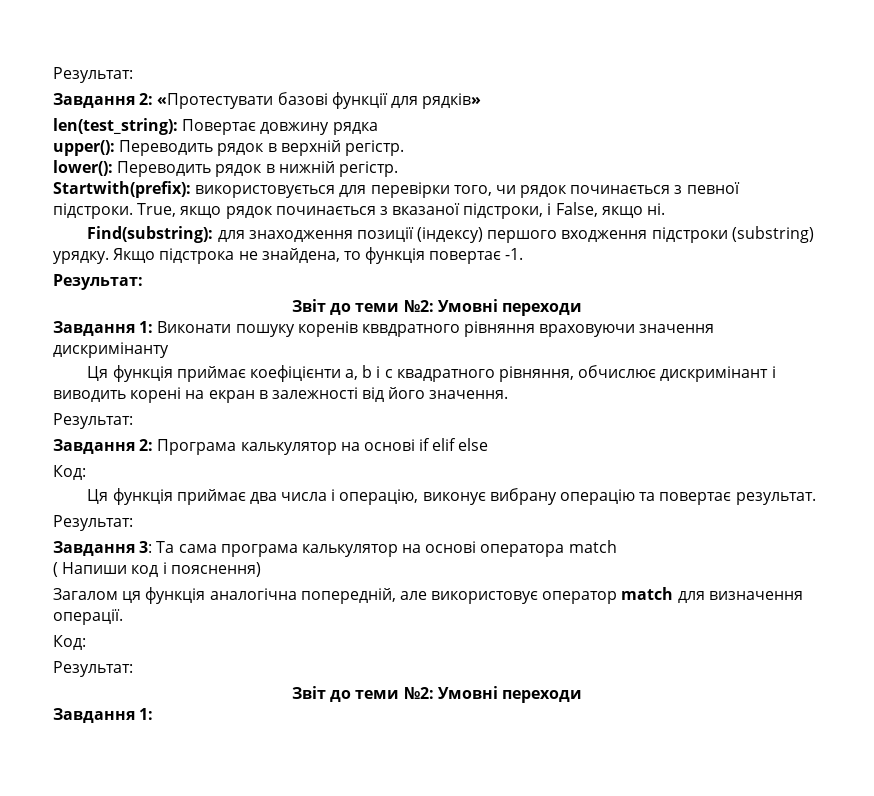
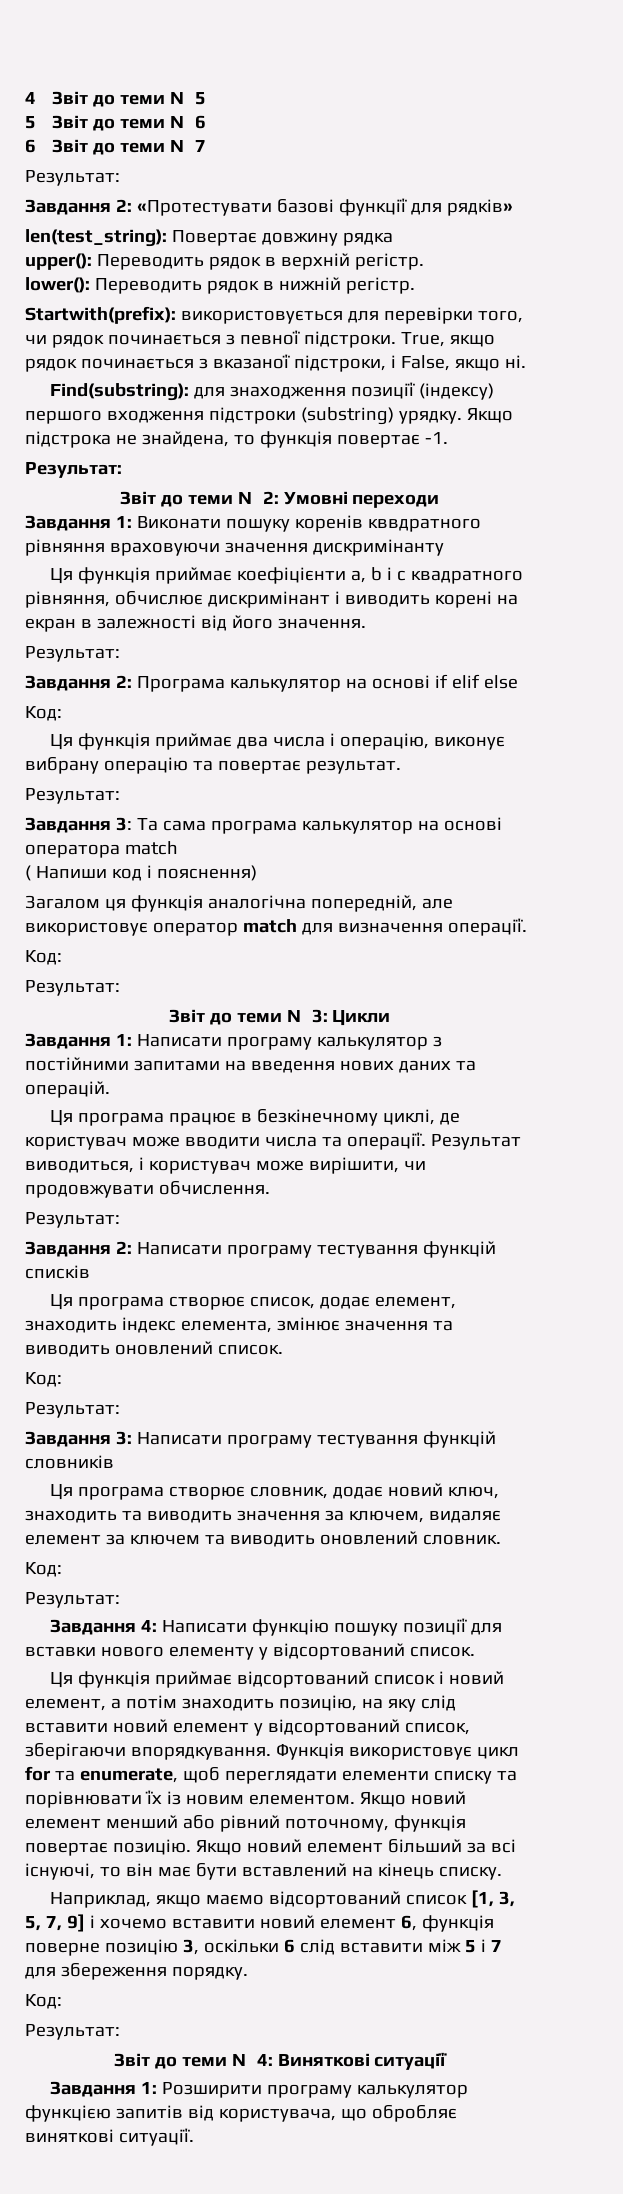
(53, 75) none -> [25,91,206,107] [25,115,206,131] [25,139,206,155] 4 Звіт до теми №5 // 5 Звіт до теми №6 // 6 Звіт до теми №7 //
[403,686,582,703] [53,708,154,723] №2: Умовні переходи // Завдання 1: -> [286,1009,391,1026] [25,1033,442,1050] [25,1057,476,1073] [25,1081,110,1098] [49,1109,460,1126] [25,1132,521,1150] [25,1157,426,1174] [25,1181,270,1198] [25,1212,120,1228] [25,1241,496,1258] [25,1265,90,1279] [49,1294,456,1310] [25,1317,453,1333] [25,1341,283,1357] [25,1372,62,1387] [25,1402,120,1418] [25,1431,496,1448] [25,1455,114,1469] [49,1483,499,1500] [25,1510,501,1523] [25,1531,501,1547] [25,1562,62,1577] [25,1592,120,1608] [49,1618,502,1636] [25,1643,475,1660] [49,1671,504,1688] [25,1695,456,1712] [25,1719,470,1736] [25,1743,519,1760] [25,1766,517,1784] [25,1790,466,1808] [25,1815,466,1832] [25,1839,516,1856] [25,1863,502,1880] [49,1890,515,1908] [25,1914,494,1932] [25,1939,502,1956] [25,1963,248,1980] [25,1994,62,2009] [25,2024,120,2040] [113,2052,448,2070] [49,2081,468,2098] [25,2105,457,2122] [25,2128,194,2146] №3: Цикли // Завдання 1: Написати програму калькулятор з постійними запитами на введення нових даних та операцій. // Ця програма працює в безкінечному циклі, де користувач може вводити числа та операції. Результат виводиться, і користувач може вирішити, чи продовжувати обчислення. // Результат: // Завдання 2: Написати програму тестування функцій списків // Ця програма створює список, додає елемент, знаходить індекс елемента, змінює значення та виводить оновлений список. // Код: // Результат: // Завдання 3: Написати програму тестування функцій словників // Ця програма створює словник, додає новий ключ, знаходить та виводить значення за ключем, видаляє елемент за ключем та виводить оновлений словник. // Код: // Результат: // Завдання 4: Написати функцію пошуку позиції для вставки нового елементу у відсортований список. // Ця функція приймає відсортований список і новий елемент, а потім знаходить позицію, на яку слід вставити новий елемент у відсортований список, зберігаючи впорядкування. Функція використовує цикл for та enumerate, щоб переглядати елементи списку та порівнювати їх із новим елементом. Якщо новий елемент менший або рівний поточному, функція повертає позицію. Якщо новий елемент більший за всі існуючі, то він має бути вставлений на кінець списку. // Наприклад, якщо маємо відсортований список [1, 3, 5, 7, 9] і хочемо вставити новий елемент 6, функція поверне позицію 3, оскільки 6 слід вставити між 5 і 7 для збереження порядку. // Код: // Результат: // Звіт до теми №4: Виняткові ситуації // Завдання 1: Розширити програму калькулятор функцією запитів від користувача, що обробляє виняткові ситуації.

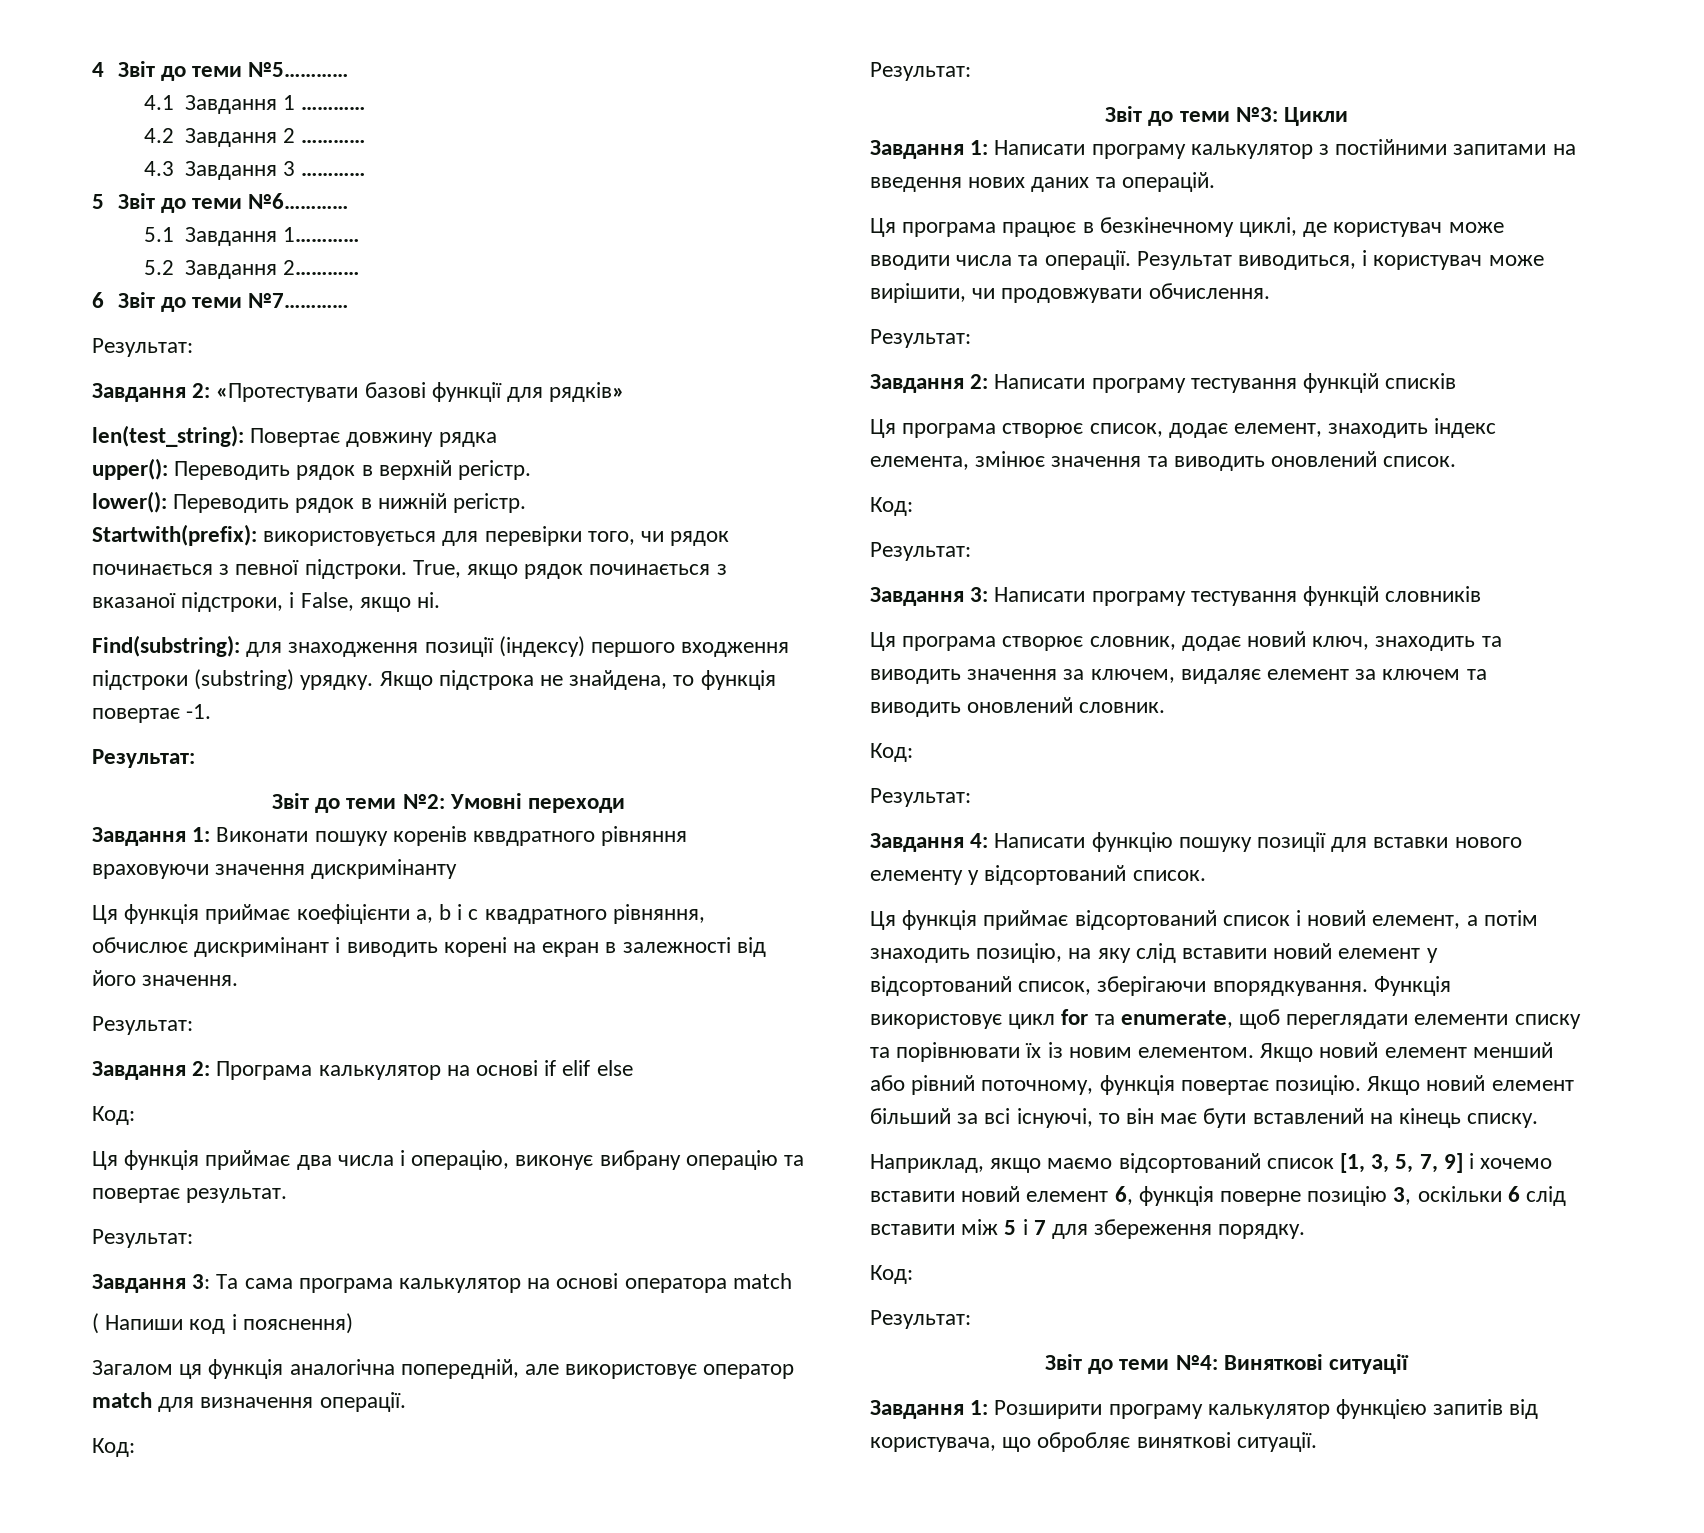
[169,92,206,105] [25,115,206,131] №5 // 5 Звіт до теми №6 -> [248,62,349,77] [143,95,366,114] [143,128,366,147] [143,161,366,180] [92,193,349,213] [143,227,360,246] [143,260,360,279] №5………… // 4.1 Завдання 1 ………… // 4.2 Завдання 2 ………… // 4.3 Завдання 3 ………… // 5 Звіт до теми №6………… // 5.1 Завдання 1………… // 5.2 Завдання 2…………
[169,140,206,152] №7 -> [248,293,349,308] №7…………

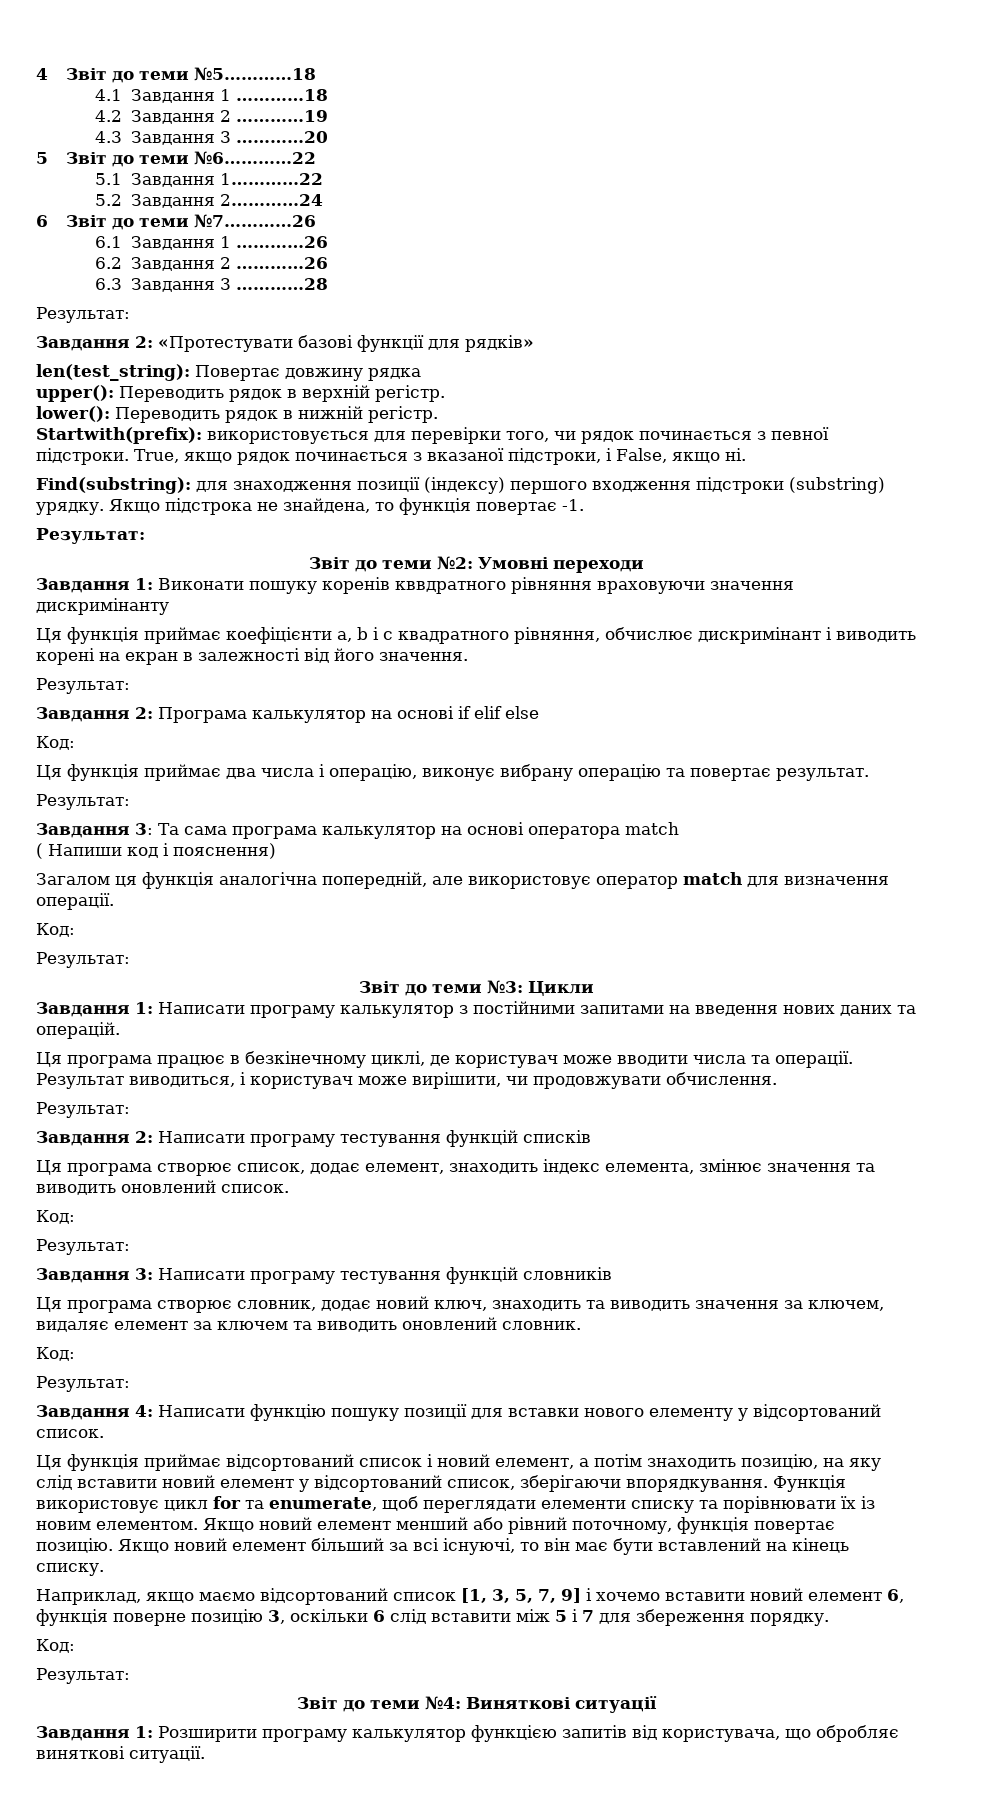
[248,62,349,77] №5………… -> [193,67,316,81] №5…………18
[301,107,366,110] ………… -> [235,89,328,101] …………18
[301,140,366,143] ………… -> [235,110,328,122] …………19
[301,173,366,176] ………… -> [235,131,328,143] …………20
[248,193,349,209] №6………… -> [193,151,316,165] №6…………22
[283,227,360,242] 1………… -> [219,173,323,185] 1…………22
[283,260,360,275] 2………… -> [219,194,323,206] 2…………24
[248,293,349,308] №7………… -> [193,214,316,228] [95,236,328,250] [95,257,328,271] [95,278,328,292] №7…………26 // 6.1 Завдання 1 …………26 // 6.2 Завдання 2 …………26 // 6.3 Завдання 3 …………28

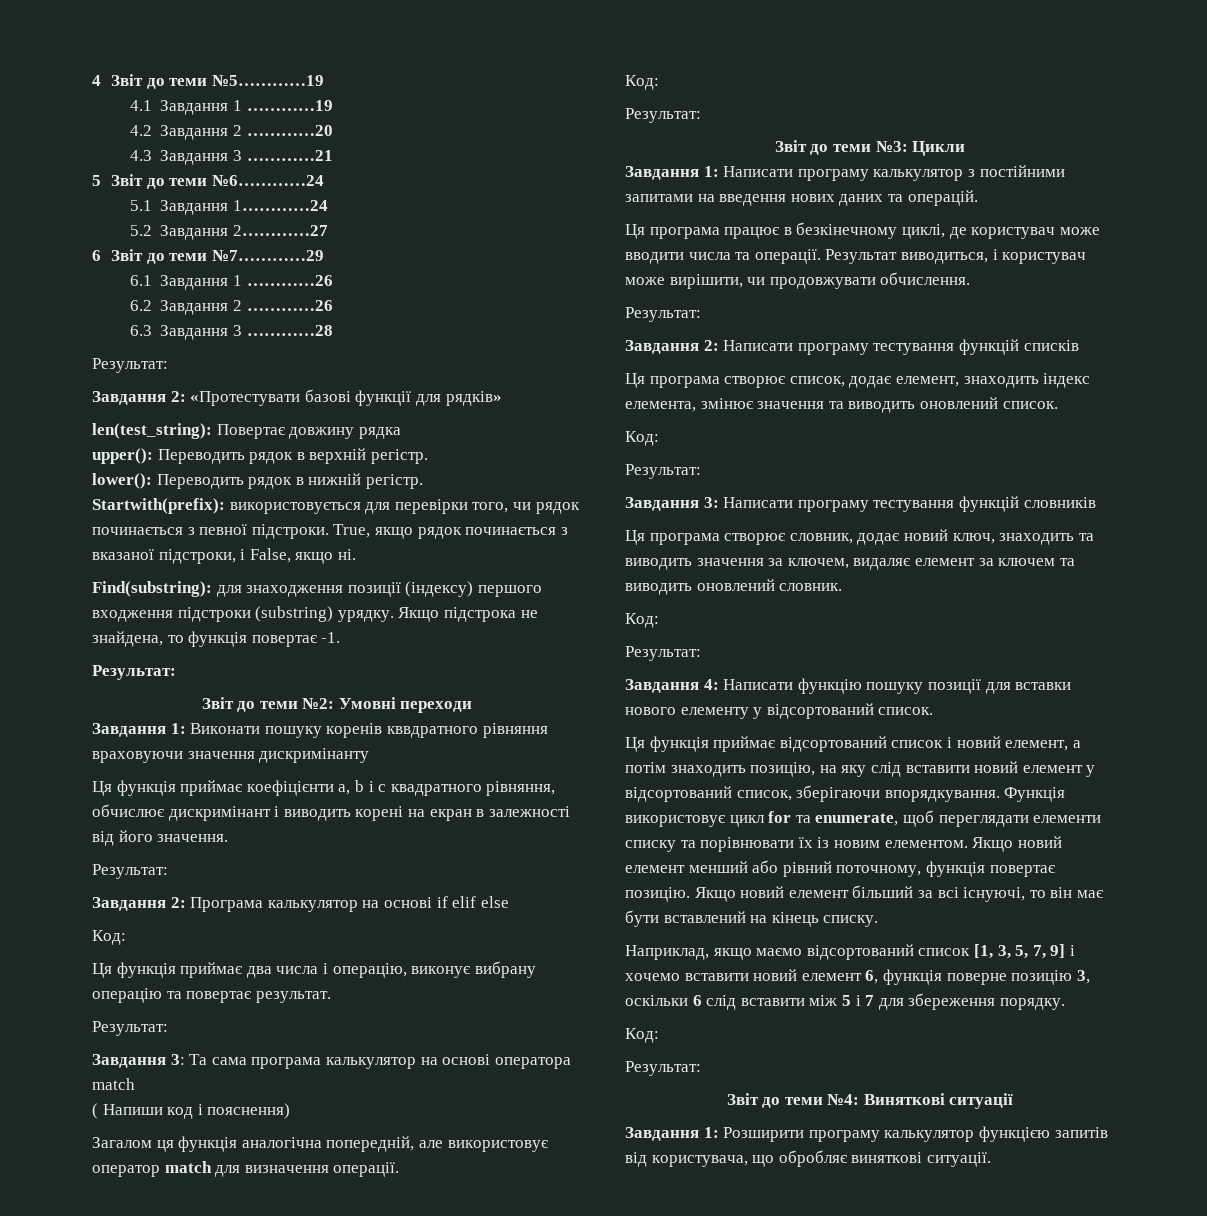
[193,67,316,81] №5…………18 -> [211,75,324,86] №5…………19
[235,89,328,101] …………18 -> [246,100,333,111] …………19
[235,110,328,122] …………19 -> [246,125,333,136] …………20
[235,131,328,143] …………20 -> [246,150,333,161] …………21
[193,151,316,165] №6…………22 -> [211,175,324,186] №6…………24
[219,173,323,185] 1…………22 -> [233,200,329,211] 1…………24
[219,194,323,206] 2…………24 -> [233,225,329,236] 2…………27
[193,214,316,228] №7…………26 -> [211,250,324,261] №7…………29

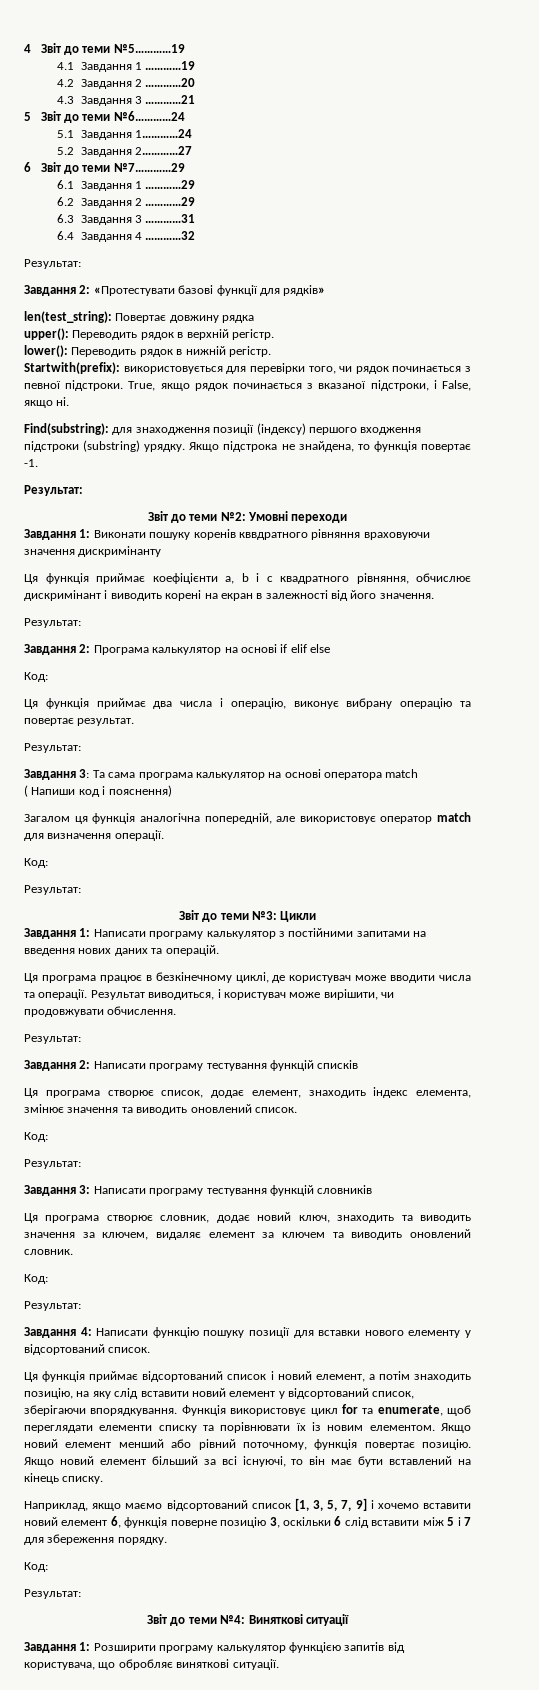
[246,275,333,286] …………26 -> [145,180,196,189] …………29
[246,300,333,311] …………26 -> [145,197,196,206] …………29
[246,325,333,336] …………28 -> [145,214,196,223] [57,231,196,242] …………31 // 6.4 Завдання 4 …………32

